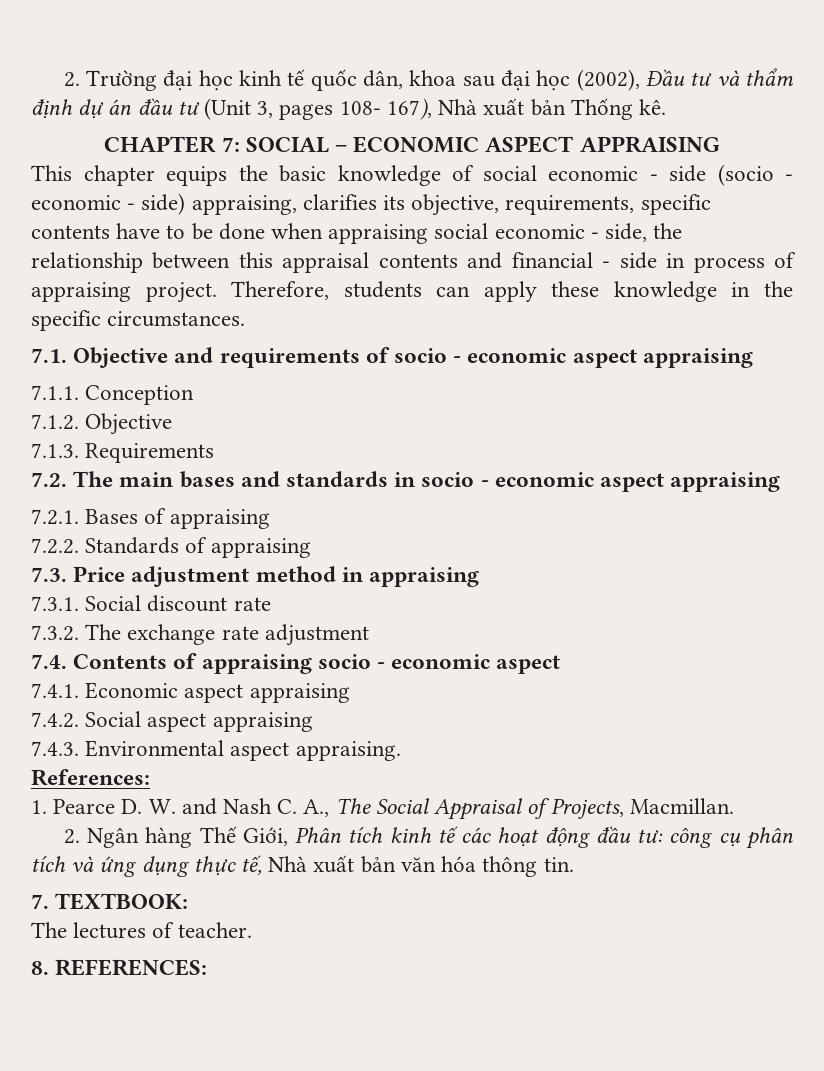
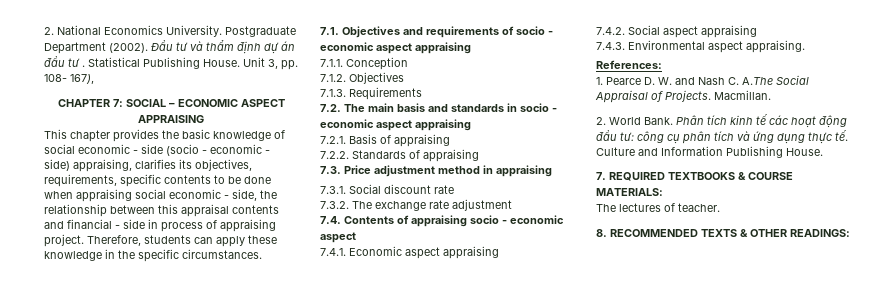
[63,69,640,91] 2. Trường đại học kinh tế quốc dân, khoa sau đại học (2002), -> [44,25,296,37] [44,42,148,54] 2. National Economics University. Postgraduate Department (2002).
[204,98,666,120] (Unit 3, pages 108- 167), Nhà xuất bản Thống kê. -> [82,57,298,70] [44,74,94,84] . Statistical Publishing House. Unit 3, pp. 108- 167),
[166,166,227,186] equips -> [113,129,159,142] provides
[411,194,500,216] objective, -> [195,159,252,171] objectives,
[116,223,161,239] have -> (211, 179) none
[73,347,169,368] Objective -> [342,26,400,38] Objectives
[85,413,173,435] Objective -> [349,72,404,84] Objectives
[179,471,235,488] bases -> [397,103,425,112] basis
[85,509,139,524] Bases -> [349,134,377,144] Basis
[303,798,371,817] A., The -> [742,77,773,85] A.The
[550,798,624,819] Projects, -> [665,90,711,102] Projects.
[87,826,288,848] Ngân hàng Thế Giới, -> [609,117,673,125] World Bank.
[241,855,574,877] [31,893,189,910] tế, Nhà xuất bản văn hóa thông tin. // 7. TEXTBOOK: -> [835,130,848,141] [596,146,823,158] [596,172,793,181] [596,188,663,196] tế. Culture and Information Publishing House. // 7. REQUIRED TEXTBOOKS & COURSE MATERIALS:
[55,959,208,976] REFERENCES: -> [610,229,850,237] RECOMMENDED TEXTS & OTHER READINGS:

